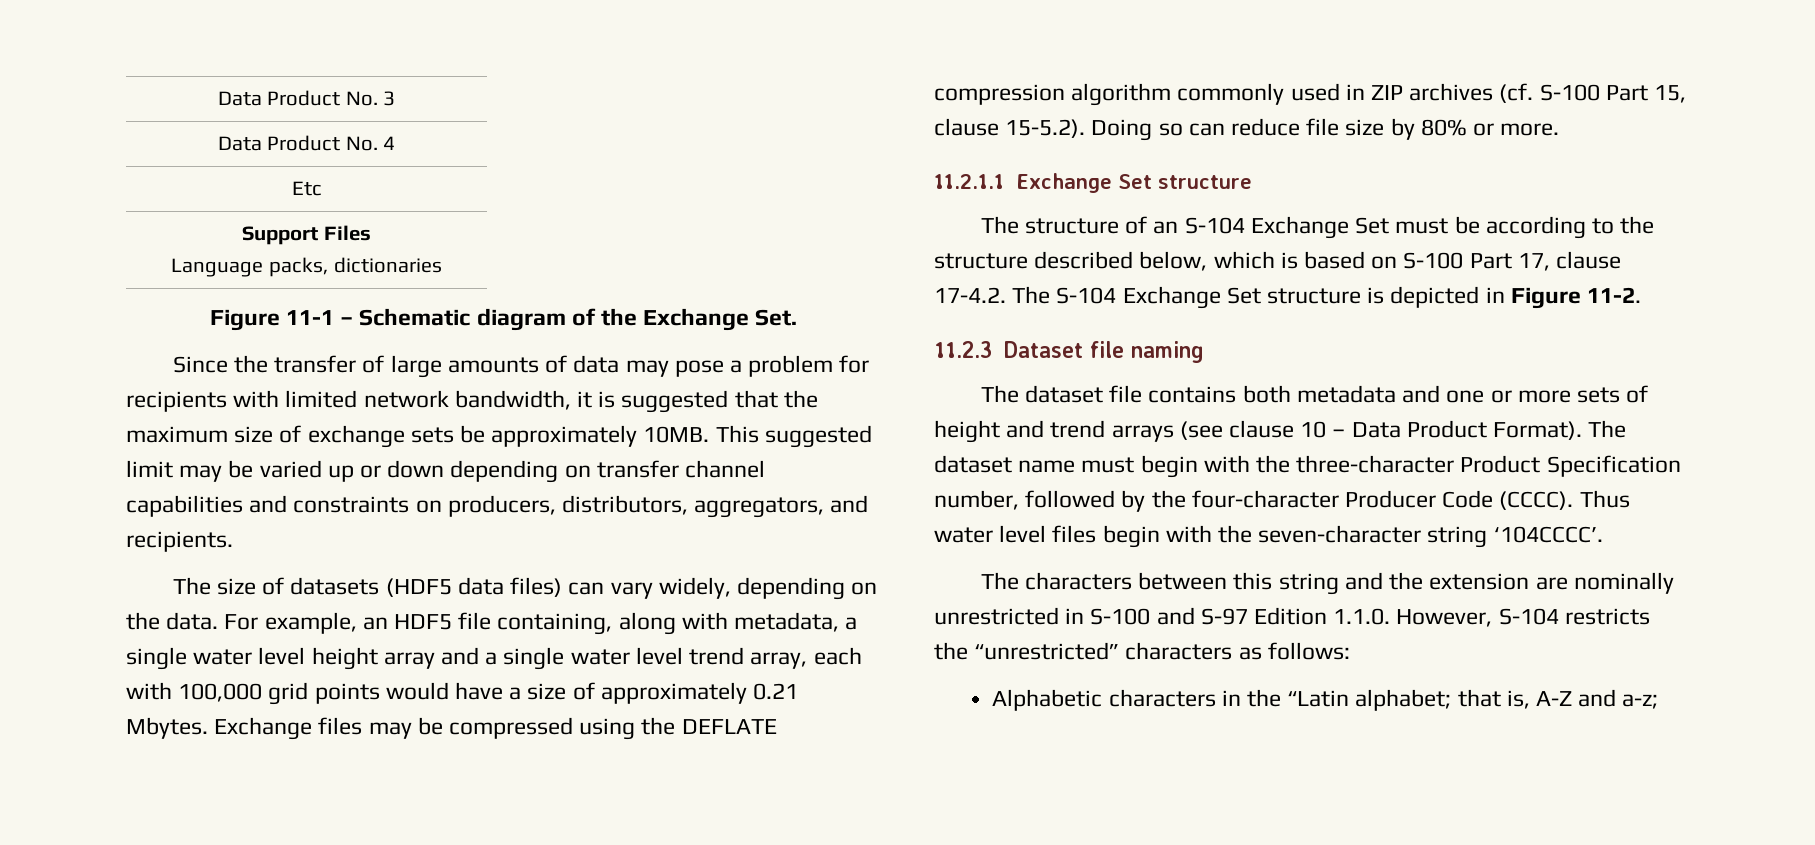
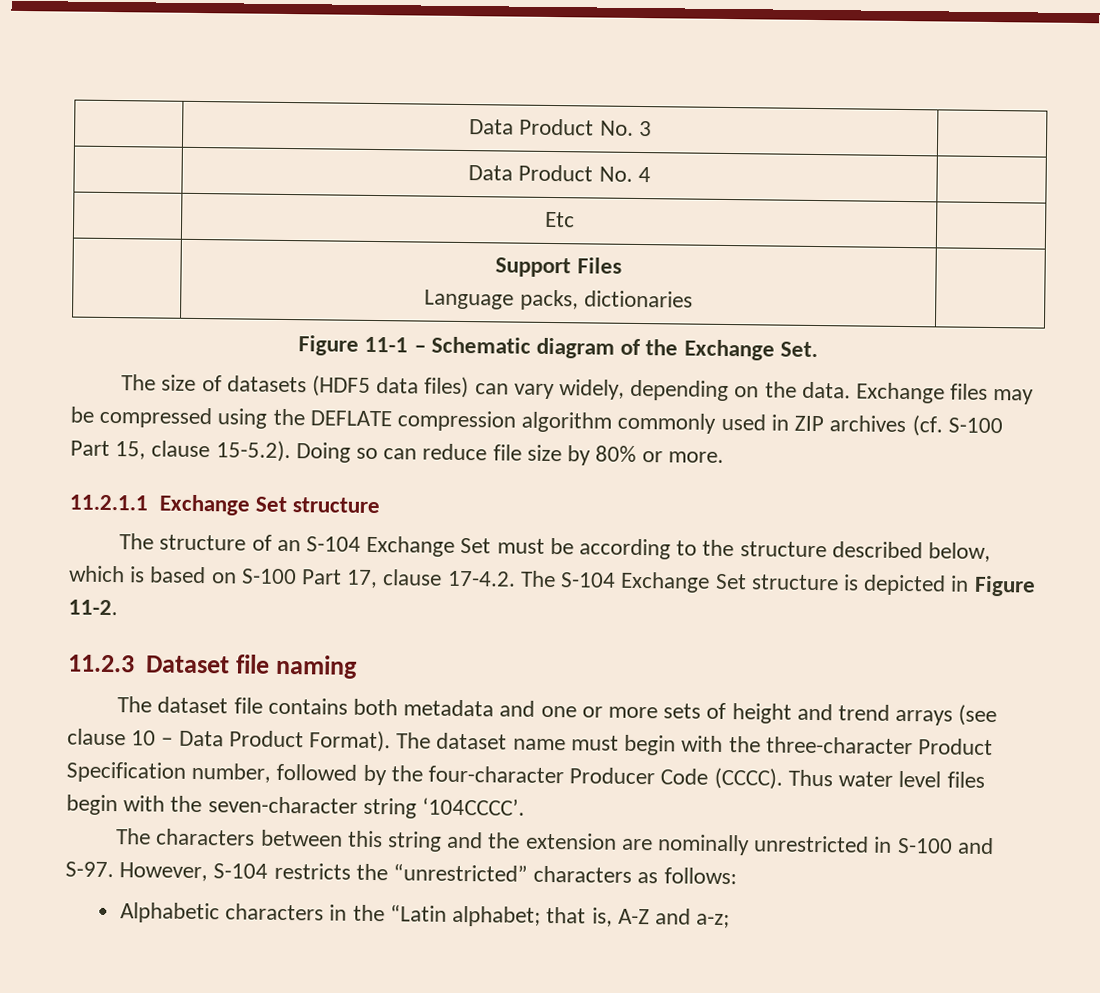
[172,355,870,378] [126,390,818,413] [126,425,872,448] [126,460,766,483] [126,495,869,518] [126,531,233,552] // Since the transfer of large amounts of data may pose a problem for recipients with limited network bandwidth, it is suggested that the maximum size of exchange sets be approximately 10MB. This suggested limit may be varied up or down depending on transfer channel capabilities and constraints on producers, distributors, aggregators, and recipients. -> (818, 349) none
[224,612,858,635] [126,647,862,670] [126,682,799,705] [126,717,208,739] For example, an HDF5 file containing, along with metadata, a single water level height array and a single water level trend array, each with 100,000 grid points would have a size of approximately 0.21 Mbytes. -> (851, 390) none
[1200,607,1391,625] S-97 Edition 1.1.0. -> [65,861,114,878] S-97.

